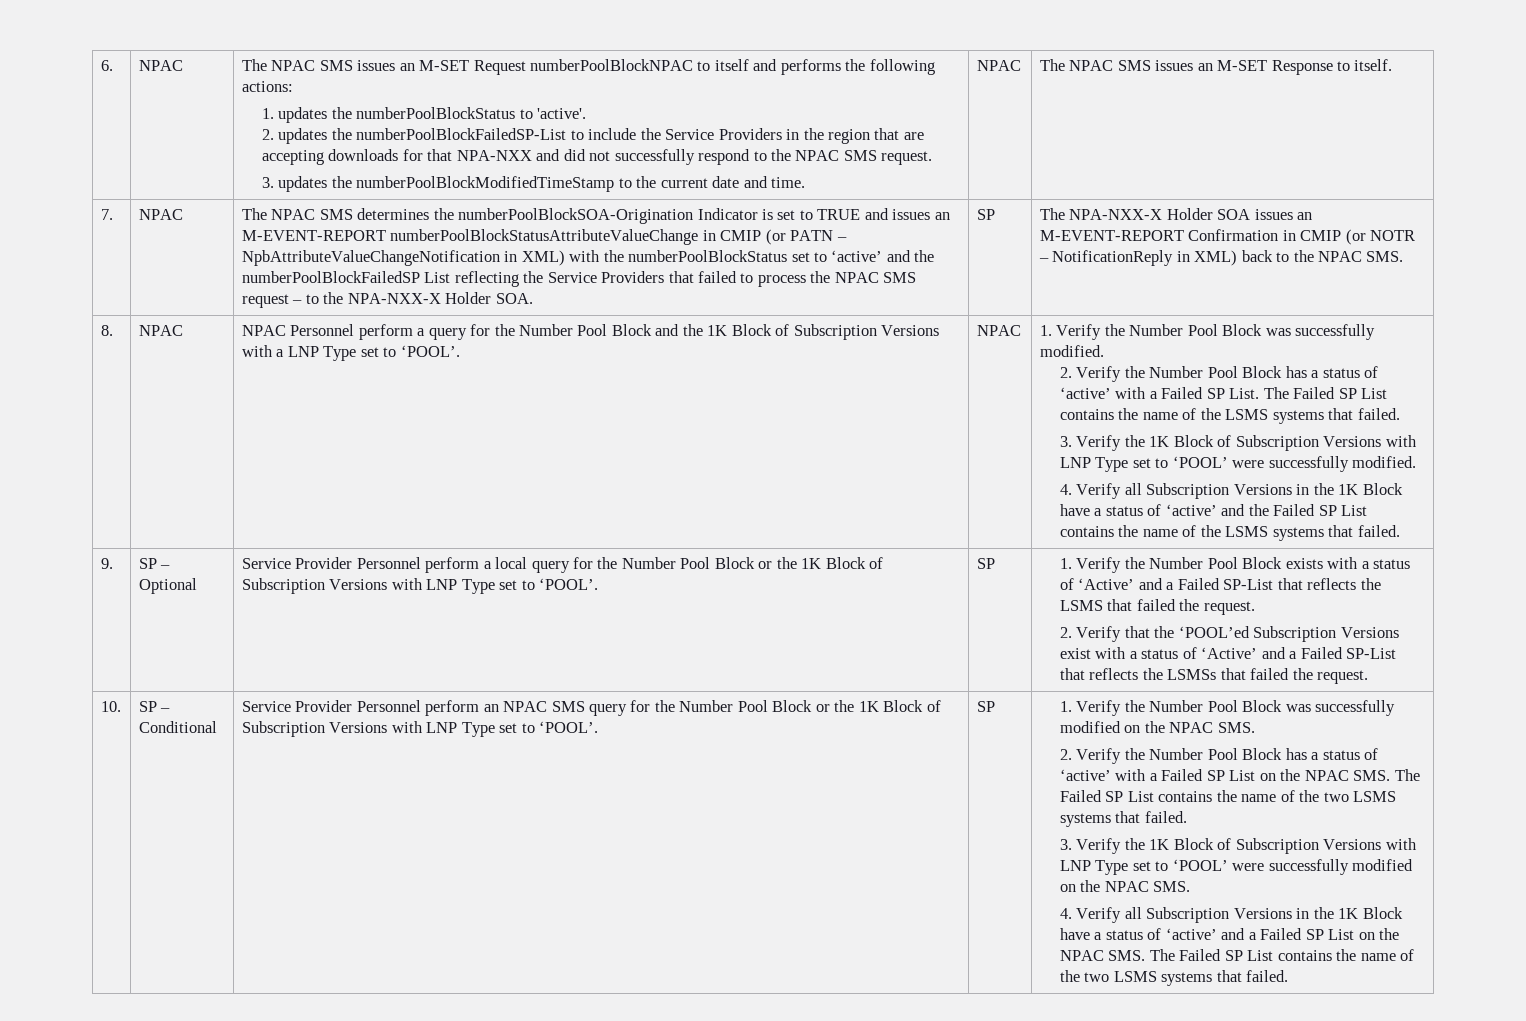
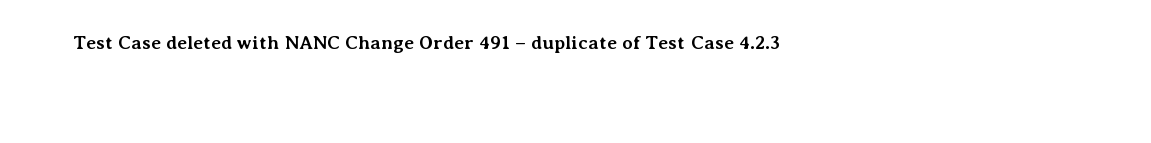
[100,60,113,71] [138,60,183,71] [241,59,935,75] [241,81,293,92] [261,107,587,123] [261,128,924,144] [261,149,933,165] [261,176,806,192] [976,60,1021,71] [1039,59,1393,75] [100,209,113,220] [138,209,183,220] [241,208,950,224] [241,229,847,245] [241,250,935,266] [241,271,917,287] [241,292,533,308] [976,209,995,220] [1039,208,1313,220] [1039,229,1416,245] [1038,250,1404,266] [100,325,113,336] [138,325,183,336] [241,324,940,340] [241,345,460,361] [976,325,1021,336] [1039,324,1375,340] [1039,345,1104,357] [1059,366,1379,382] [1059,387,1388,399] [1059,408,1400,424] [1059,435,1417,451] [1059,456,1417,472] [1059,483,1403,499] [1059,504,1368,516] [1059,525,1400,541] [100,558,113,569] [138,558,171,569] [138,578,197,594] [241,557,884,573] [241,578,598,594] [976,558,995,569] [1059,557,1411,573] [1059,578,1381,590] [1059,599,1255,615] [1059,626,1399,642] [1059,647,1397,659] [1059,668,1369,684] [100,701,121,712] [138,701,171,712] [138,721,217,733] [241,700,941,716] [241,721,598,737] [976,701,995,712] [1059,700,1396,716] [1059,721,1255,733] [1059,748,1379,764] [1059,769,1420,781] [1059,790,1397,802] [1059,811,1187,827] [1059,838,1417,854] [1059,859,1414,875] [1059,880,1191,892] [1059,907,1403,923] [1059,928,1400,940] [1059,949,1415,961] [1059,970,1289,986] 6. | NPAC | The NPAC SMS issues an M-SET Request numberPoolBlockNPAC to itself and performs the following actions: // 1. updates the numberPoolBlockStatus to 'active'. // 2. updates the numberPoolBlockFailedSP-List to include the Service Providers in the region that are accepting downloads for that NPA-NXX and did not successfully respond to the NPAC SMS request. // 3. updates the numberPoolBlockModifiedTimeStamp to the current date and time. | NPAC | The NPAC SMS issues an M-SET Response to itself. // 7. | NPAC | The NPAC SMS determines the numberPoolBlockSOA-Origination Indicator is set to TRUE and issues an M-EVENT-REPORT numberPoolBlockStatusAttributeValueChange in CMIP (or PATN – NpbAttributeValueChangeNotification in XML) with the numberPoolBlockStatus set to ‘active’ and the numberPoolBlockFailedSP List reflecting the Service Providers that failed to process the NPAC SMS request – to the NPA-NXX-X Holder SOA. | SP | The NPA-NXX-X Holder SOA issues an M-EVENT-REPORT Confirmation in CMIP (or NOTR – NotificationReply in XML) back to the NPAC SMS. // 8. | NPAC | NPAC Personnel perform a query for the Number Pool Block and the 1K Block of Subscription Versions with a LNP Type set to ‘POOL’. | NPAC | 1. Verify the Number Pool Block was successfully modified. // 2. Verify the Number Pool Block has a status of ‘active’ with a Failed SP List. The Failed SP List contains the name of the LSMS systems that failed. // 3. Verify the 1K Block of Subscription Versions with LNP Type set to ‘POOL’ were successfully modified. // 4. Verify all Subscription Versions in the 1K Block have a status of ‘active’ and the Failed SP List contains the name of the LSMS systems that failed. // 9. | SP – Optional | Service Provider Personnel perform a local query for the Number Pool Block or the 1K Block of Subscription Versions with LNP Type set to ‘POOL’. | SP | 1. Verify the Number Pool Block exists with a status of ‘Active’ and a Failed SP-List that reflects the LSMS that failed the request. // 2. Verify that the ‘POOL’ed Subscription Versions exist with a status of ‘Active’ and a Failed SP-List that reflects the LSMSs that failed the request. // 10. | SP – Conditional | Service Provider Personnel perform an NPAC SMS query for the Number Pool Block or the 1K Block of Subscription Versions with LNP Type set to ‘POOL’. | SP | 1. Verify the Number Pool Block was successfully modified on the NPAC SMS. // 2. Verify the Number Pool Block has a status of ‘active’ with a Failed SP List on the NPAC SMS. The Failed SP List contains the name of the two LSMS systems that failed. // 3. Verify the 1K Block of Subscription Versions with LNP Type set to ‘POOL’ were successfully modified on the NPAC SMS. // 4. Verify all Subscription Versions in the 1K Block have a status of ‘active’ and a Failed SP List on the NPAC SMS. The Failed SP List contains the name of the two LSMS systems that failed. -> [73,36,780,53] Test Case deleted with NANC Change Order 491 – duplicate of Test Case 4.2.3

